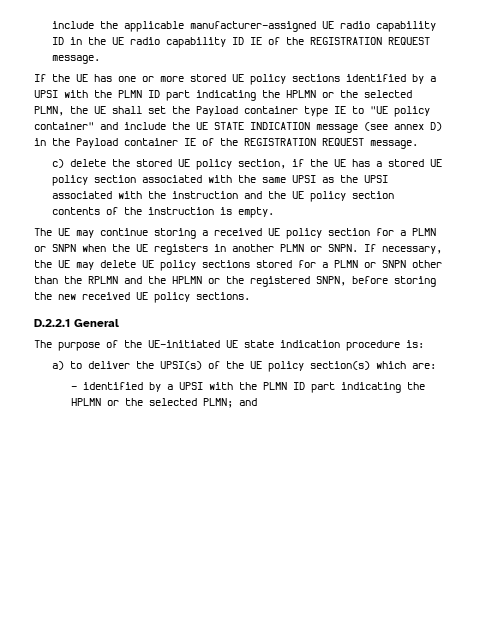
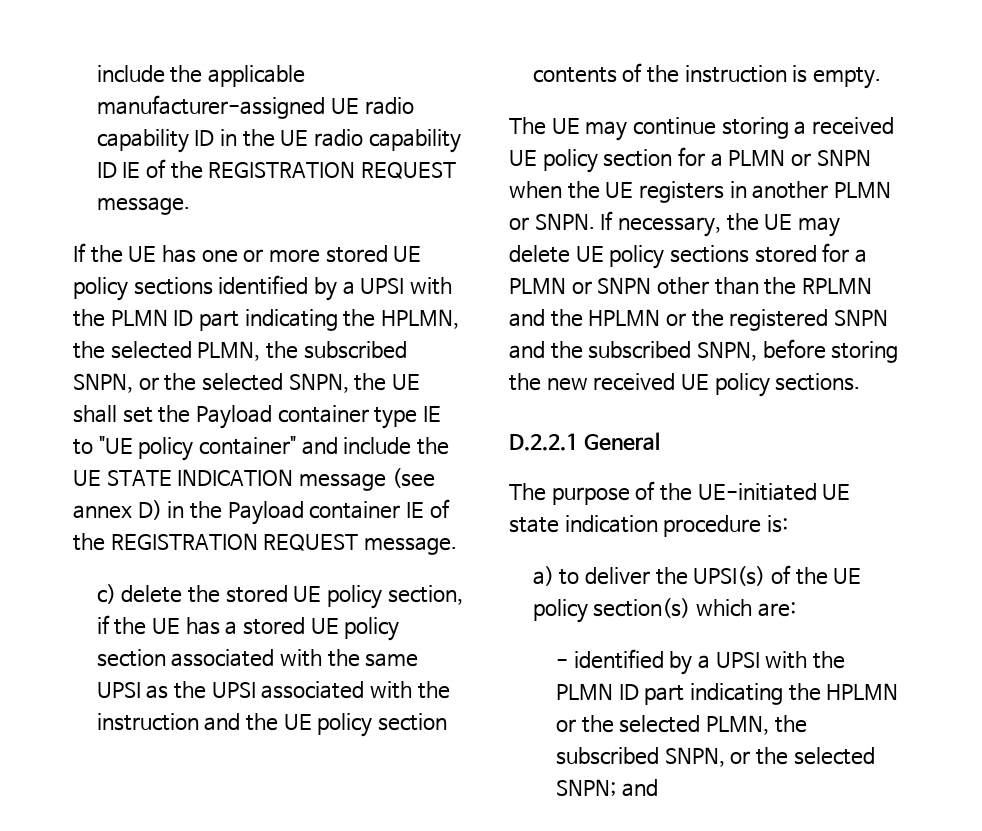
[286,90,412,98] [34,106,64,116] HPLMN or the selected PLMN, -> [381,309,460,329] [73,341,407,361] [73,373,349,393] HPLMN, the selected PLMN, the subscribed SNPN, or the selected SNPN,
(310, 281) none -> [833,309,888,326] [509,341,692,359] SNPN and the subscribed
[202,398,233,408] PLMN; -> [706,715,807,735] [556,747,875,767] [556,779,617,797] PLMN, the subscribed SNPN, or the selected SNPN;

